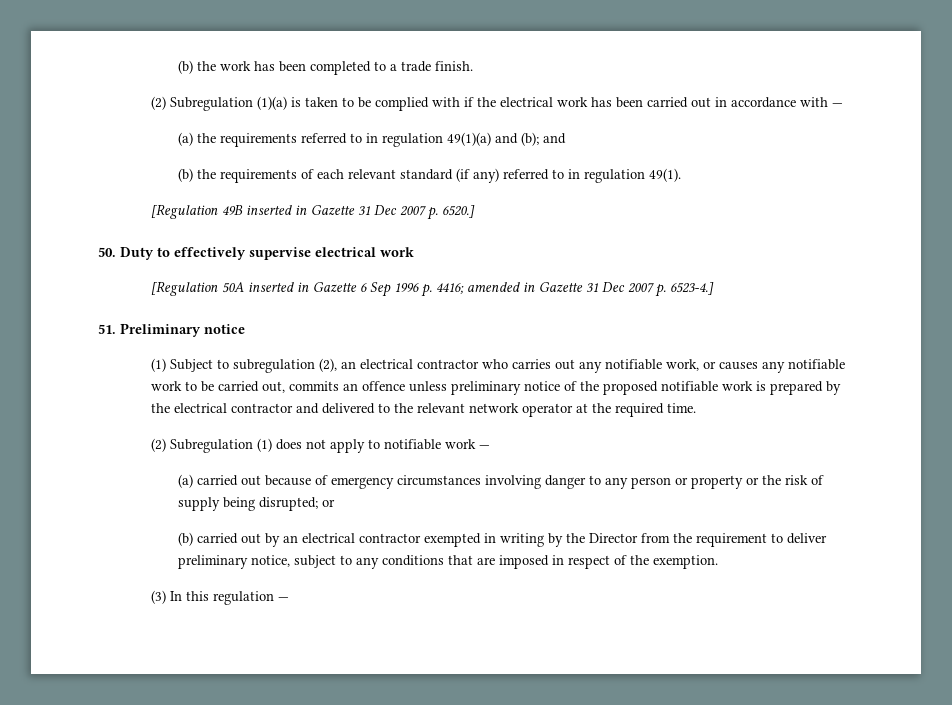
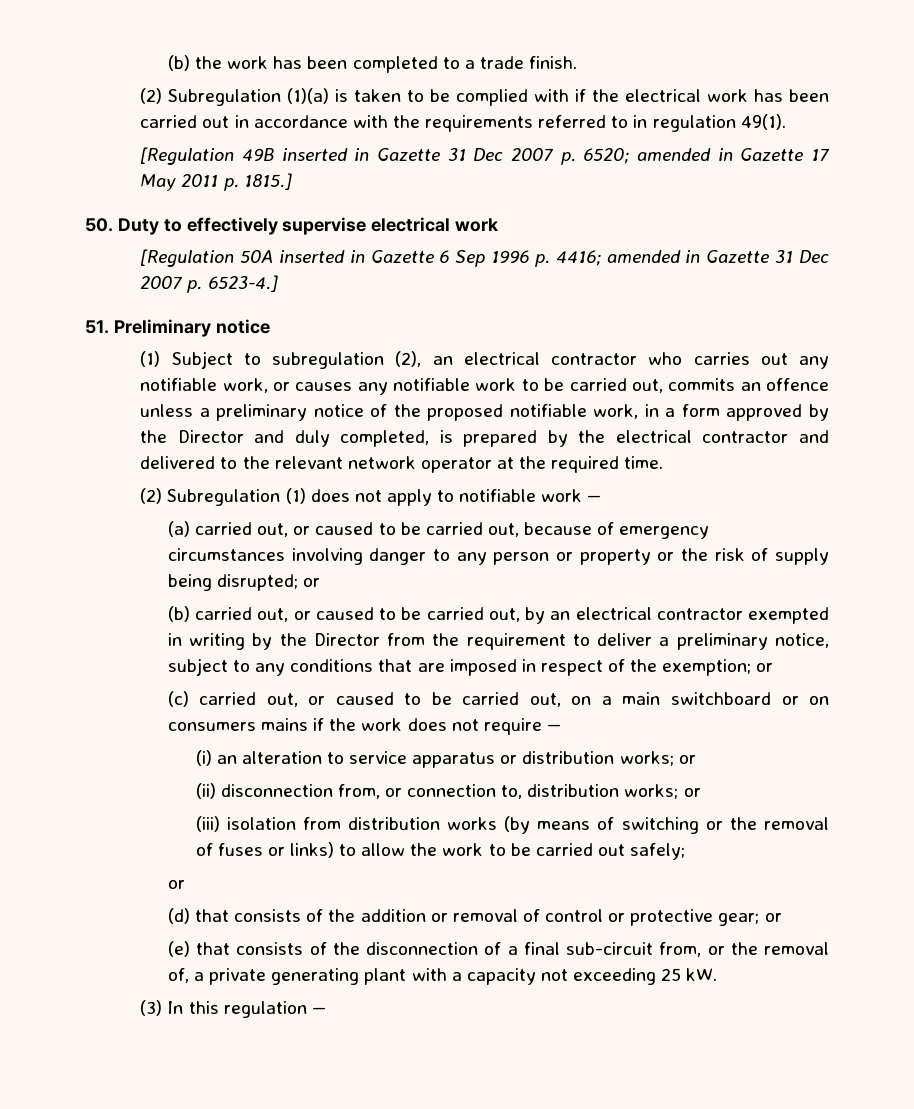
[832,103,844,107] [177,132,193,146] — // (a) -> (388, 121) none
[446,132,566,146] [177,168,645,183] 49(1)(a) and (b); and // (b) the requirements of each relevant standard (if any) referred to in regulation -> (736, 123) none
[442,205,476,218] 6520.] -> [583,148,830,164] [140,173,292,191] 6520; amended in Gazette 17 May 2011 p. 1815.]
(448, 386) none -> [199,408,210,417] a
[722,381,754,391] work -> [593,404,829,421] [140,430,430,447] work, in a form approved by the Director and duly completed,
[240,475,261,486] out -> [257,522,519,537] out, or caused to be carried out,
[240,533,261,544] out -> [257,607,520,622] out, or caused to be carried out,
(827, 538) none -> [659,637,670,646] a
[652,555,718,569] exemption. -> [662,659,774,676] [167,691,830,707] [167,718,561,735] [195,750,696,768] [195,783,701,799] [195,816,829,834] [195,842,686,860] [167,880,185,889] [167,908,782,926] [167,941,829,957] [167,968,718,985] exemption; or // (c) carried out, or caused to be carried out, on a main switchboard or on consumers mains if the work does not require — // (i) an alteration to service apparatus or distribution works; or // (ii) disconnection from, or connection to, distribution works; or // (iii) isolation from distribution works (by means of switching or the removal of fuses or links) to allow the work to be carried out safely; // or // (d) that consists of the addition or removal of control or protective gear; or // (e) that consists of the disconnection of a final sub-circuit from, or the removal of, a private generating plant with a capacity not exceeding 25 kW.

